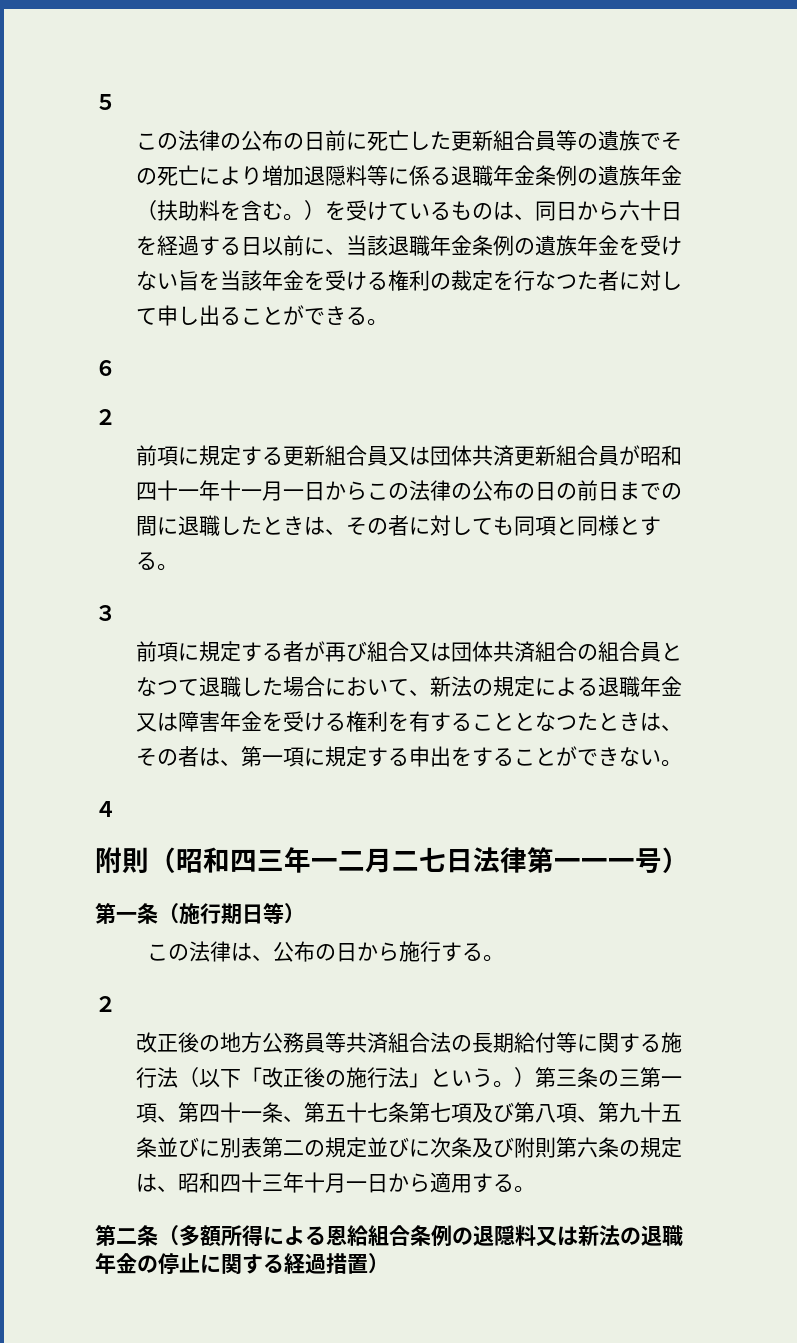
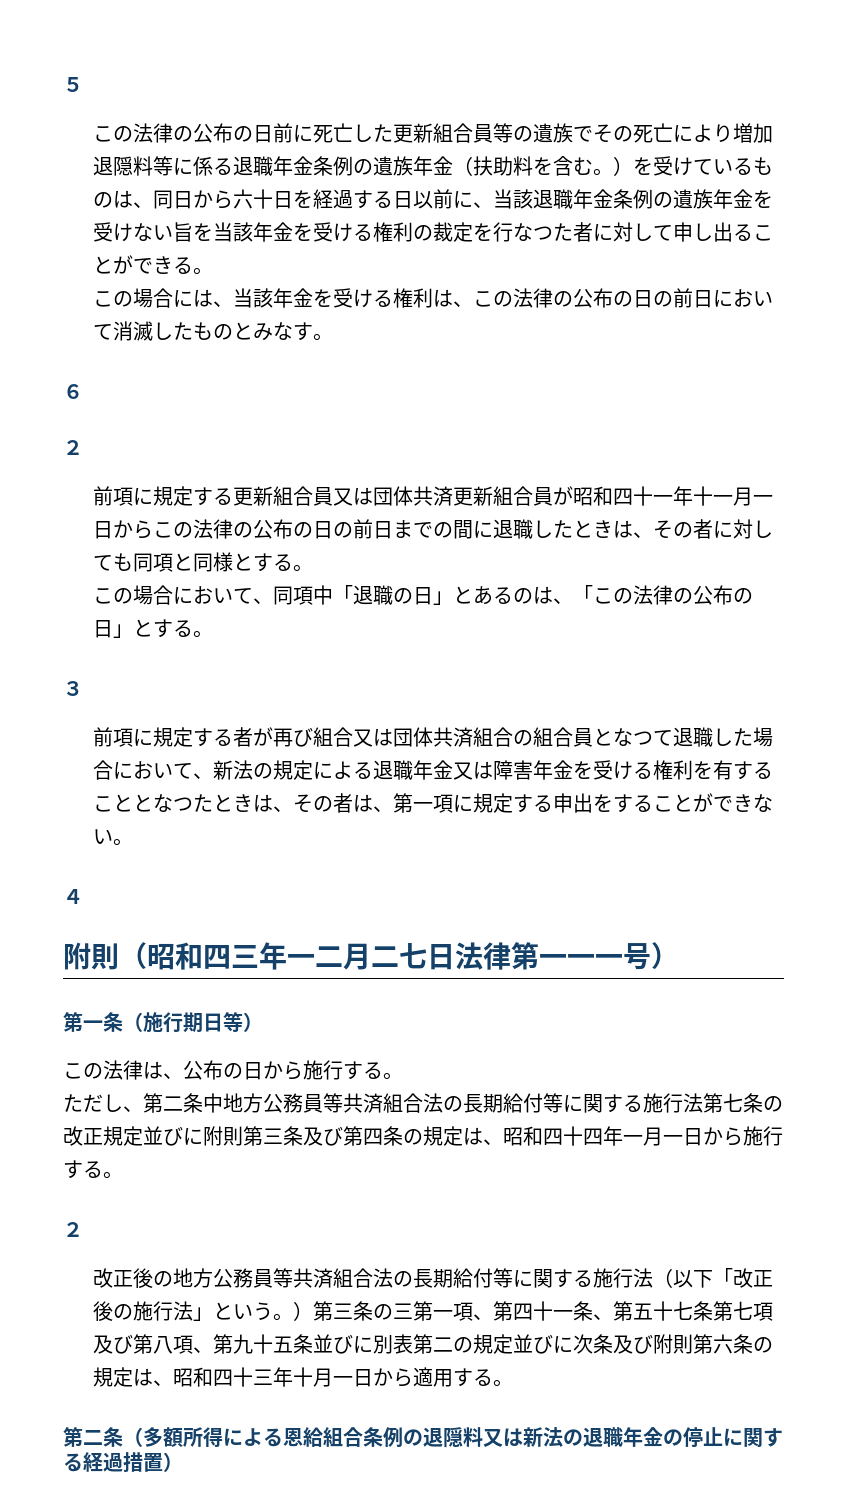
(389, 322) none -> [93,288,774,308] [93,321,334,341] // この場合には、当該年金を受ける権利は、この法律の公布の日の前日において消滅したものとみなす。
(179, 567) none -> [93,585,754,605] [93,619,214,638] // この場合において、同項中「退職の日」とあるのは、「この法律の公布の日」とする。
(505, 958) none -> [63,1093,783,1113] [63,1126,783,1146] [63,1160,123,1179] // ただし、第二条中地方公務員等共済組合法の長期給付等に関する施行法第七条の改正規定並びに附則第三条及び第四条の規定は、昭和四十四年一月一日から施行する。

